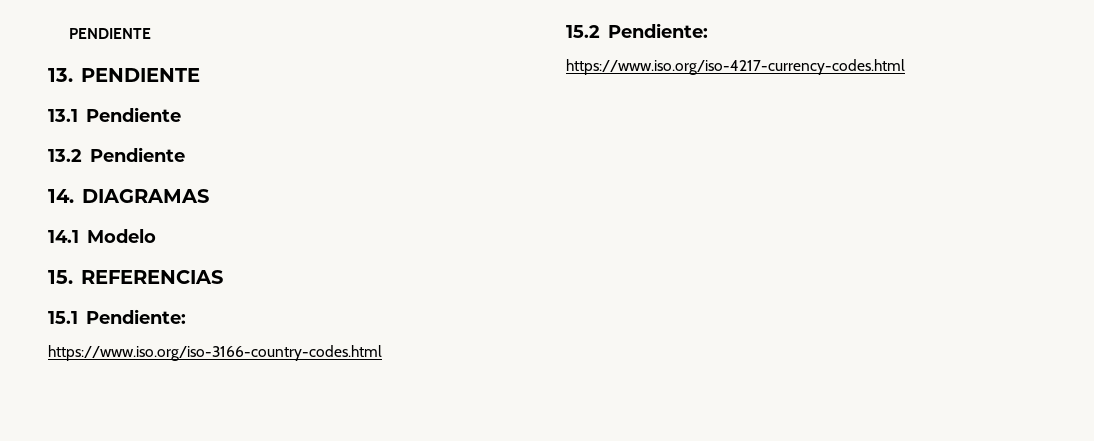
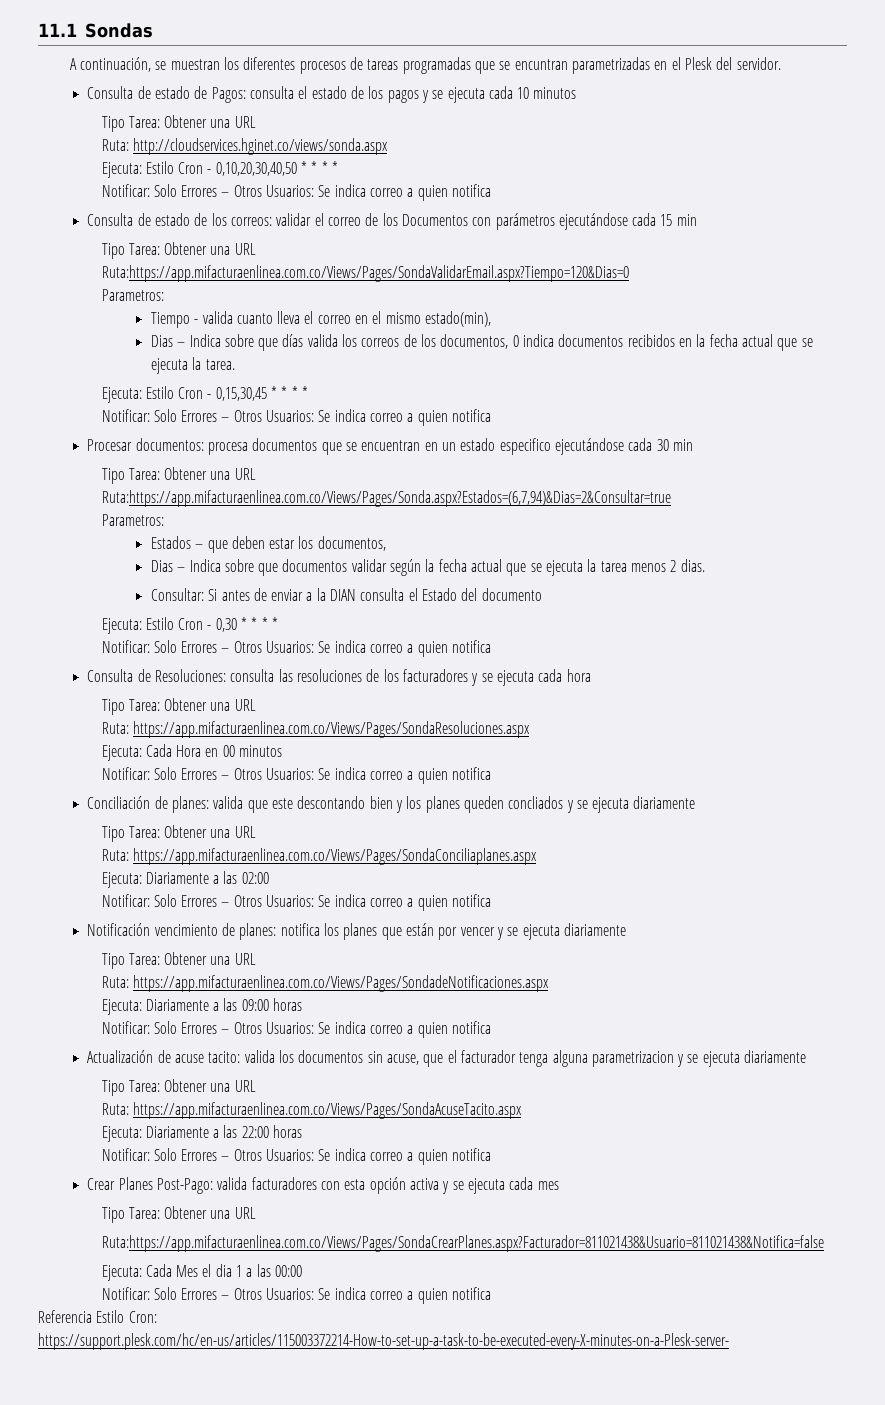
[68,28,151,39] [48,68,200,82] [48,107,181,122] [48,147,185,162] [48,189,209,203] [48,229,156,243] [48,270,223,284] [48,309,186,324] [48,345,382,361] [566,23,708,38] [566,59,905,75] PENDIENTE // 13. PENDIENTE // 13.1 Pendiente // 13.2 Pendiente // 14. DIAGRAMAS // 14.1 Modelo // 15. REFERENCIAS // 15.1 Pendiente: // https://www.iso.org/iso-3166-country-codes.html // 15.2 Pendiente: // https://www.iso.org/iso-4217-currency-codes.html -> [38,23,153,38] [69,57,781,74] [87,86,577,103] [101,115,256,132] [101,138,388,155] [101,161,339,178] [101,184,492,201] [87,213,697,230] [101,242,256,259] [101,265,629,282] [101,289,164,301] [150,311,492,328] [150,334,813,351] [150,357,235,374] [101,386,309,403] [101,409,492,426] [87,438,693,455] [101,467,256,484] [101,490,671,507] [101,514,164,526] [150,536,386,553] [150,559,705,576] [150,588,542,601] [101,617,279,634] [101,640,492,657] [87,669,591,686] [101,698,256,715] [101,721,530,738] [101,744,283,761] [101,767,492,784] [87,796,696,813] [101,825,256,842] [101,848,537,865] [101,871,269,888] [101,894,492,911] [87,923,626,940] [101,952,256,969] [101,975,549,992] [101,998,303,1015] [101,1021,492,1038] [87,1050,807,1067] [101,1079,256,1096] [101,1102,522,1119] [101,1125,303,1142] [101,1148,492,1165] [87,1177,559,1194] [101,1206,256,1223] [101,1235,824,1252] [101,1264,303,1281] [101,1287,492,1304] [38,1310,157,1323] [38,1333,729,1350] 11.1 Sondas // A continuación, se muestran los diferentes procesos de tareas programadas que se encuntran parametrizadas en el Plesk del servidor. // Consulta de estado de Pagos: consulta el estado de los pagos y se ejecuta cada 10 minutos // Tipo Tarea: Obtener una URL // Ruta: http://cloudservices.hginet.co/views/sonda.aspx // Ejecuta: Estilo Cron - 0,10,20,30,40,50 * * * * // Notificar: Solo Errores – Otros Usuarios: Se indica correo a quien notifica // Consulta de estado de los correos: validar el correo de los Documentos con parámetros ejecutándose cada 15 min // Tipo Tarea: Obtener una URL // Ruta:https://app.mifacturaenlinea.com.co/Views/Pages/SondaValidarEmail.aspx?Tiempo=120&Dias=0 // Parametros: // Tiempo - valida cuanto lleva el correo en el mismo estado(min), // Dias – Indica sobre que días valida los correos de los documentos, 0 indica documentos recibidos en la fecha actual que se ejecuta la tarea. // Ejecuta: Estilo Cron - 0,15,30,45 * * * * // Notificar: Solo Errores – Otros Usuarios: Se indica correo a quien notifica // Procesar documentos: procesa documentos que se encuentran en un estado especifico ejecutándose cada 30 min // Tipo Tarea: Obtener una URL // Ruta:https://app.mifacturaenlinea.com.co/Views/Pages/Sonda.aspx?Estados=(6,7,94)&Dias=2&Consultar=true // Parametros: // Estados – que deben estar los documentos, // Dias – Indica sobre que documentos validar según la fecha actual que se ejecuta la tarea menos 2 dias. // Consultar: Si antes de enviar a la DIAN consulta el Estado del documento // Ejecuta: Estilo Cron - 0,30 * * * * // Notificar: Solo Errores – Otros Usuarios: Se indica correo a quien notifica // Consulta de Resoluciones: consulta las resoluciones de los facturadores y se ejecuta cada hora // Tipo Tarea: Obtener una URL // Ruta: https://app.mifacturaenlinea.com.co/Views/Pages/SondaResoluciones.aspx // Ejecuta: Cada Hora en 00 minutos // Notificar: Solo Errores – Otros Usuarios: Se indica correo a quien notifica // Conciliación de planes: valida que este descontando bien y los planes queden concliados y se ejecuta diariamente // Tipo Tarea: Obtener una URL // Ruta: https://app.mifacturaenlinea.com.co/Views/Pages/SondaConciliaplanes.aspx // Ejecuta: Diariamente a las 02:00 // Notificar: Solo Errores – Otros Usuarios: Se indica correo a quien notifica // Notificación vencimiento de planes: notifica los planes que están por vencer y se ejecuta diariamente // Tipo Tarea: Obtener una URL // Ruta: https://app.mifacturaenlinea.com.co/Views/Pages/SondadeNotificaciones.aspx // Ejecuta: Diariamente a las 09:00 horas // Notificar: Solo Errores – Otros Usuarios: Se indica correo a quien notifica // Actualización de acuse tacito: valida los documentos sin acuse, que el facturador tenga alguna parametrizacion y se ejecuta diariamente // Tipo Tarea: Obtener una URL // Ruta: https://app.mifacturaenlinea.com.co/Views/Pages/SondaAcuseTacito.aspx // Ejecuta: Diariamente a las 22:00 horas // Notificar: Solo Errores – Otros Usuarios: Se indica correo a quien notifica // Crear Planes Post-Pago: valida facturadores con esta opción activa y se ejecuta cada mes // Tipo Tarea: Obtener una URL // Ruta:https://app.mifacturaenlinea.com.co/Views/Pages/SondaCrearPlanes.aspx?Facturador=811021438&Usuario=811021438&Notifica=false // Ejecuta: Cada Mes el dia 1 a las 00:00 // Notificar: Solo Errores – Otros Usuarios: Se indica correo a quien notifica // Referencia Estilo Cron: https://support.plesk.com/hc/en-us/articles/115003372214-How-to-set-up-a-task-to-be-executed-every-X-minutes-on-a-Plesk-server-

